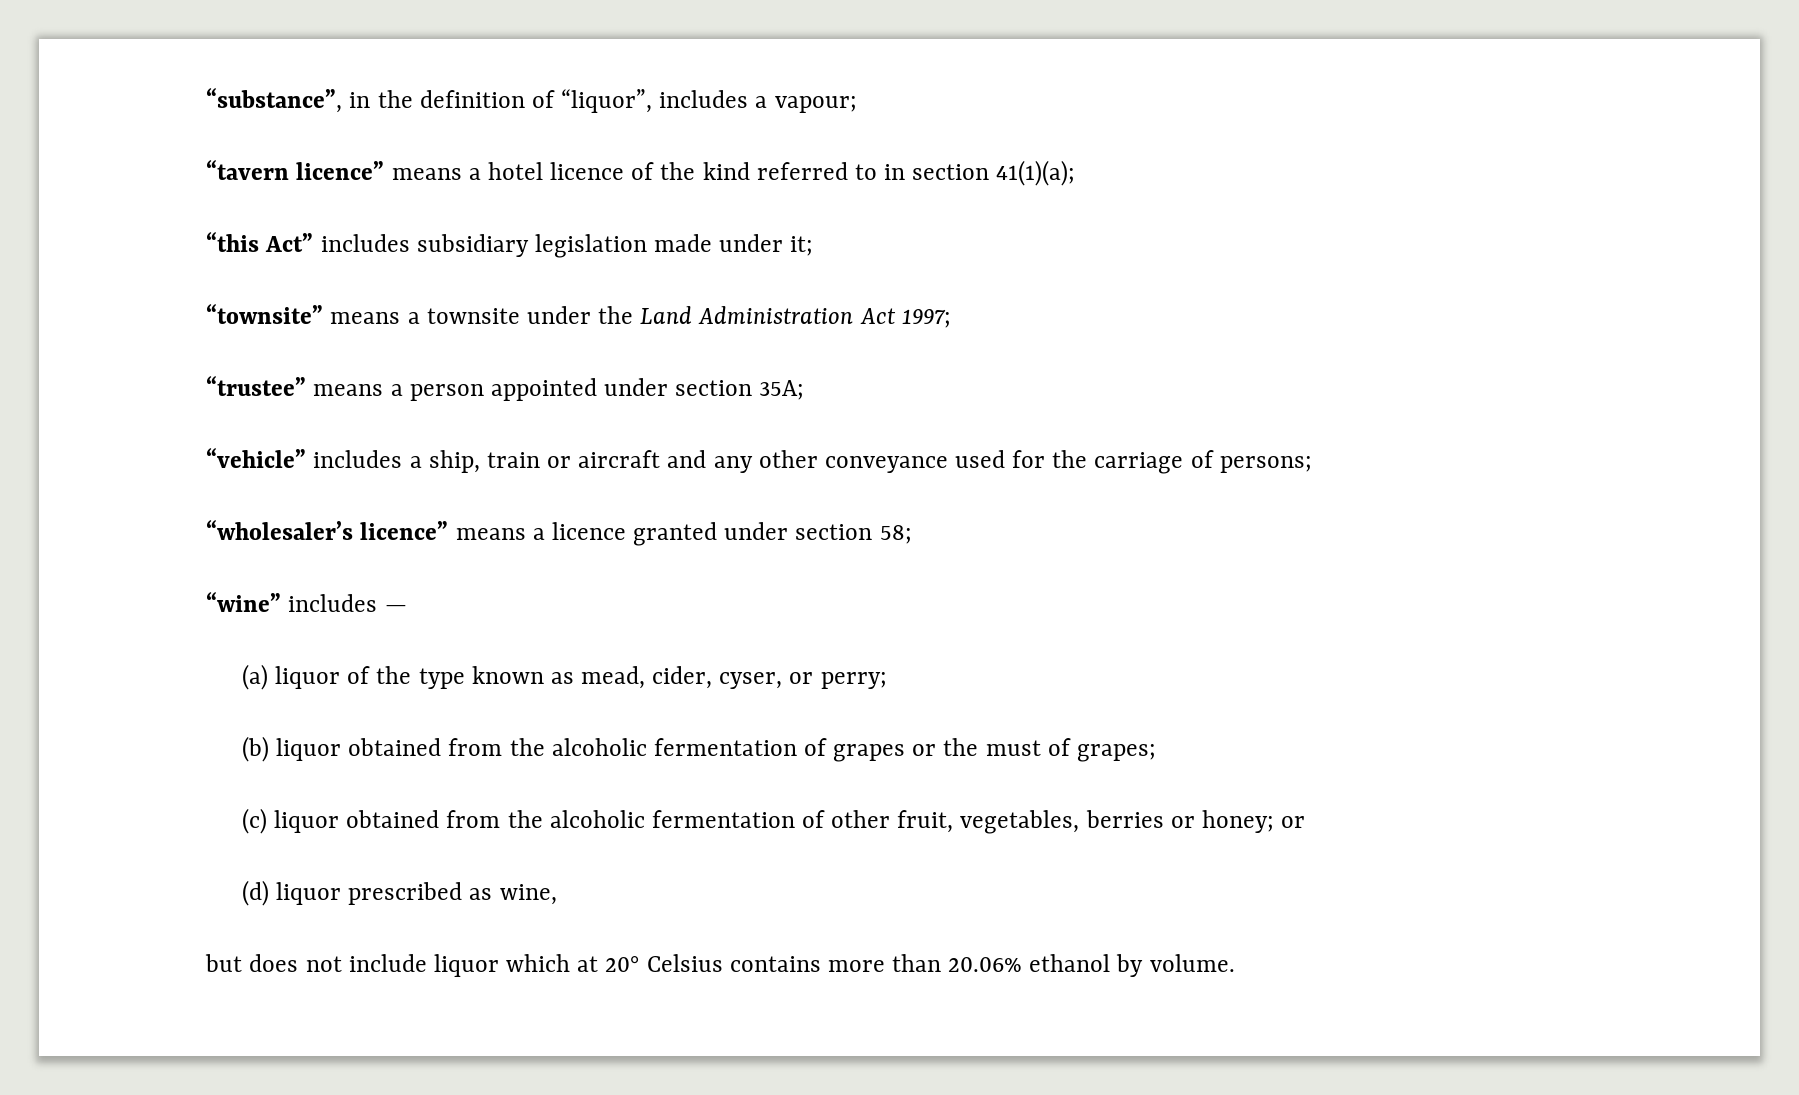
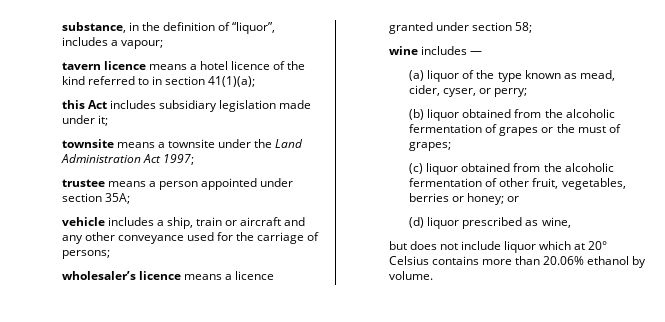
[206,88,343,113] “substance”, -> [61,22,126,33] substance,
[206,160,385,180] “tavern licence” -> [61,61,146,70] tavern licence
[206,232,314,252] “this Act” -> [61,100,107,109] this Act
[206,304,324,324] “townsite” -> [61,139,114,148] townsite
[206,376,307,396] “trustee” -> [61,179,105,187] trustee
[206,448,307,468] “vehicle” -> [61,217,105,226] vehicle
[206,520,449,540] “wholesaler’s licence” -> [61,271,181,280] wholesaler’s licence
[206,592,282,612] “wine” -> [388,46,418,55] wine

